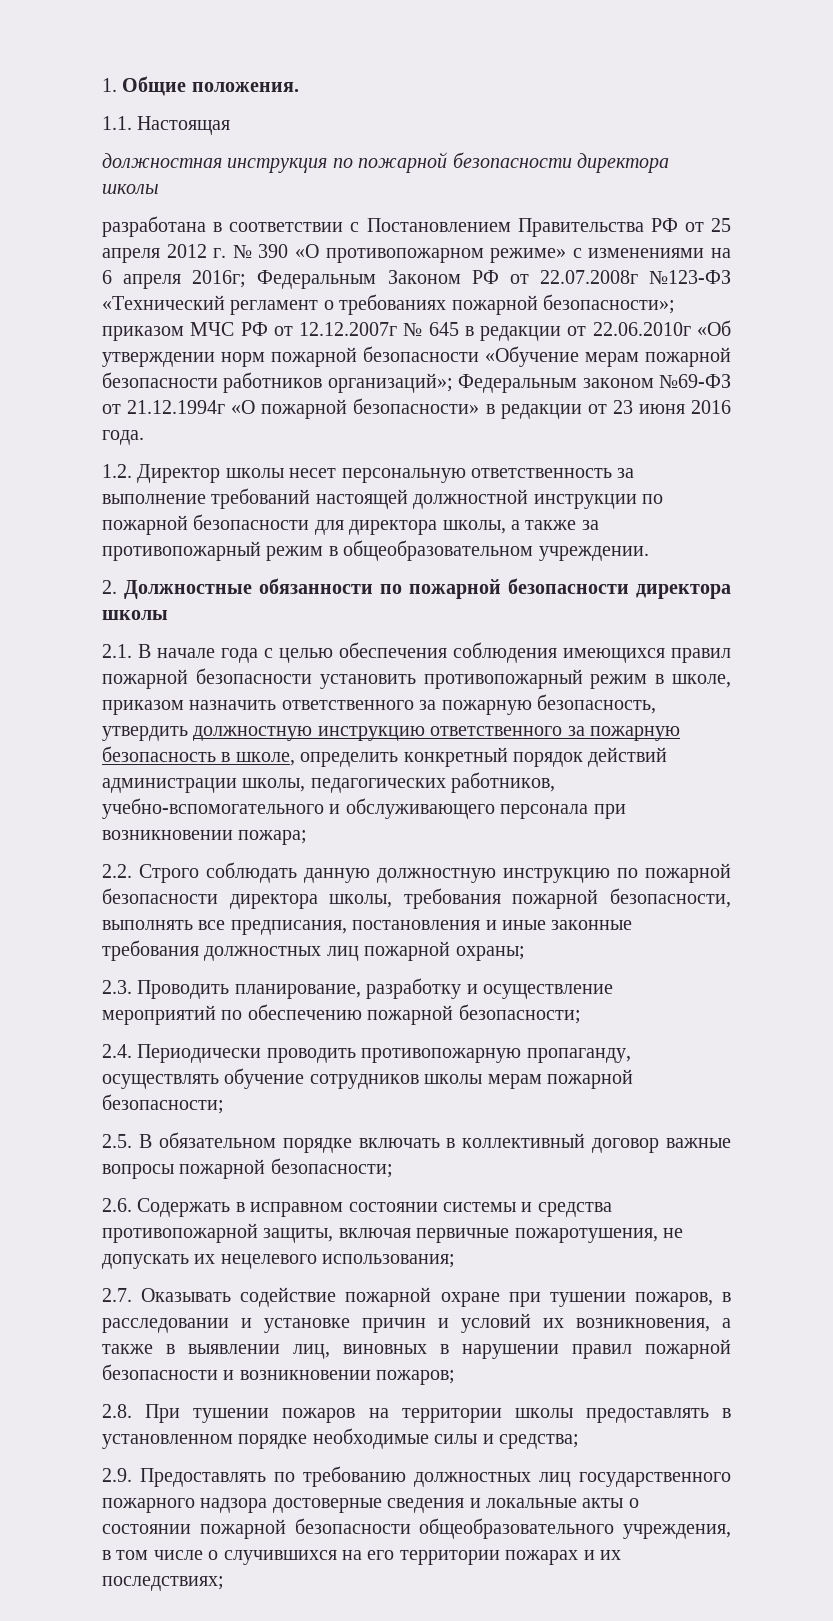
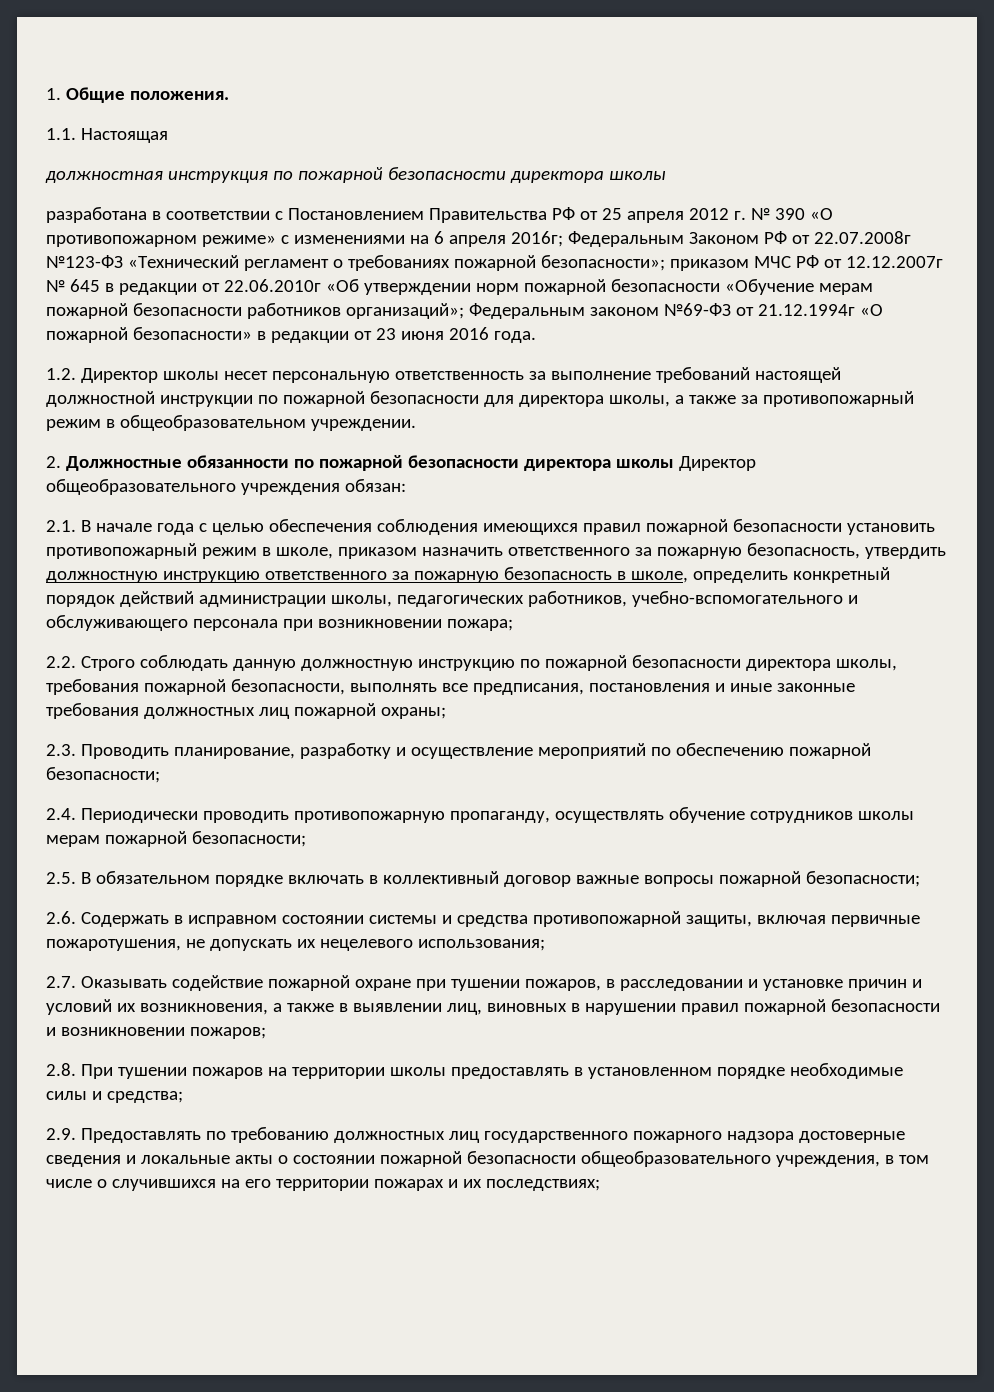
(168, 615) none -> [678,456,756,471] [46,479,406,495] Директор общеобразовательного учреждения обязан:

